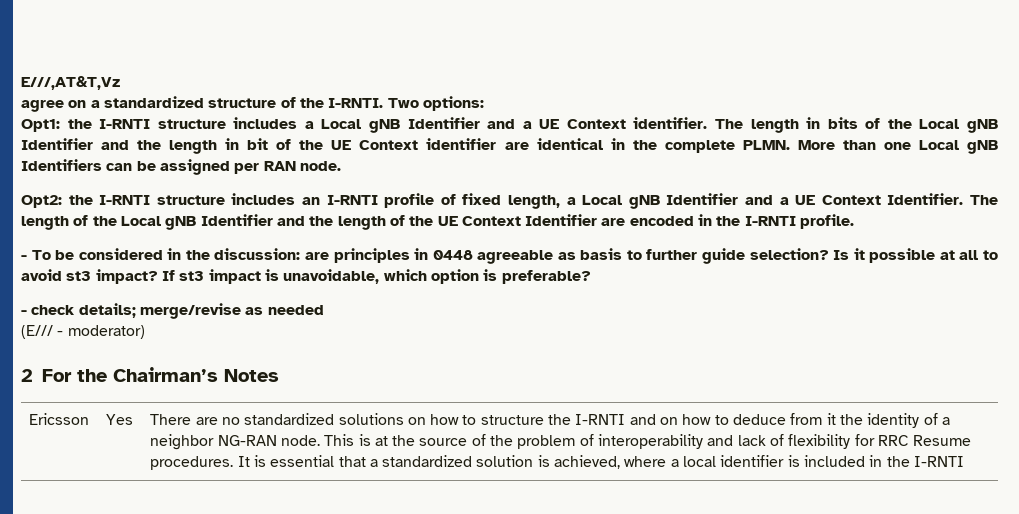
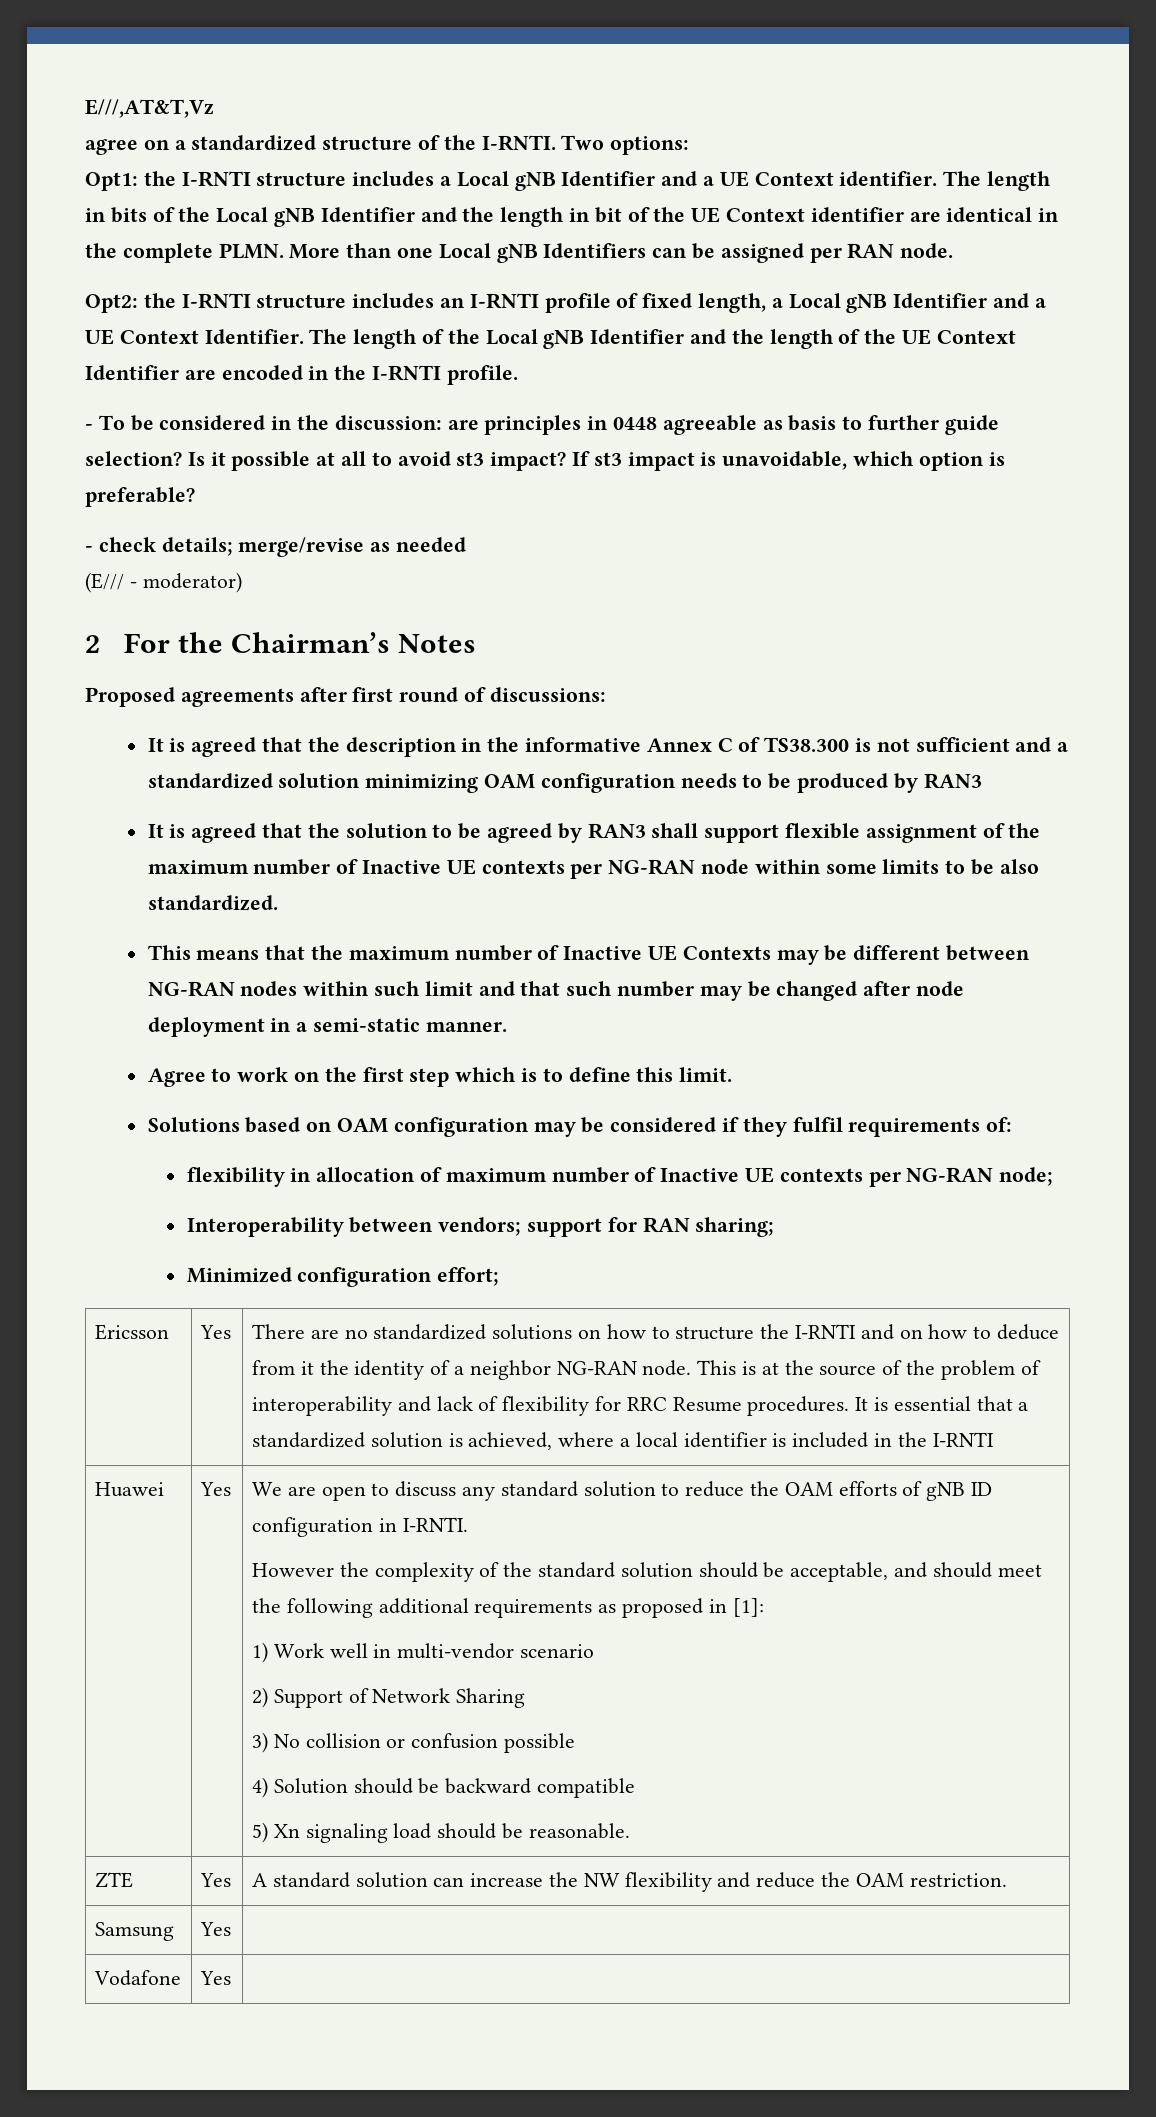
(279, 375) none -> [85,687,606,707] [147,737,1069,757] [147,773,982,793] [147,823,1041,843] [147,859,1039,879] [147,895,278,911] [147,945,1031,965] [147,981,965,1001] [147,1017,507,1037] [147,1067,733,1087] [147,1117,1013,1137] [186,1167,1054,1187] [186,1217,775,1237] [186,1267,500,1287] // Proposed agreements after first round of discussions: // It is agreed that the description in the informative Annex C of TS38.300 is not sufficient and a standardized solution minimizing OAM configuration needs to be produced by RAN3 // It is agreed that the solution to be agreed by RAN3 shall support flexible assignment of the maximum number of Inactive UE contexts per NG-RAN node within some limits to be also standardized. // This means that the maximum number of Inactive UE Contexts may be different between NG-RAN nodes within such limit and that such number may be changed after node deployment in a semi-static manner. // Agree to work on the first step which is to define this limit. // Solutions based on OAM configuration may be considered if they fulfil requirements of: // flexibility in allocation of maximum number of Inactive UE contexts per NG-RAN node; // Interoperability between vendors; support for RAN sharing; // Minimized configuration effort;
(965, 461) none -> [94,1482,164,1497] [199,1482,231,1496] [251,1481,993,1501] [251,1517,468,1537] [251,1562,1042,1582] [251,1598,764,1618] [251,1642,594,1663] [251,1687,526,1708] [251,1732,575,1753] [251,1777,635,1798] [251,1822,630,1843] [94,1872,133,1888] [199,1873,231,1887] [251,1872,1007,1892] [94,1922,174,1941] [199,1922,231,1936] [93,1970,181,1986] [199,1971,231,1985] // Huawei | Yes | We are open to discuss any standard solution to reduce the OAM efforts of gNB ID configuration in I-RNTI. // However the complexity of the standard solution should be acceptable, and should meet the following additional requirements as proposed in [1]: // 1) Work well in multi-vendor scenario // 2) Support of Network Sharing // 3) No collision or confusion possible // 4) Solution should be backward compatible // 5) Xn signaling load should be reasonable. // ZTE | Yes | A standard solution can increase the NW flexibility and reduce the OAM restriction. // Samsung | Yes | // Vodafone | Yes |

